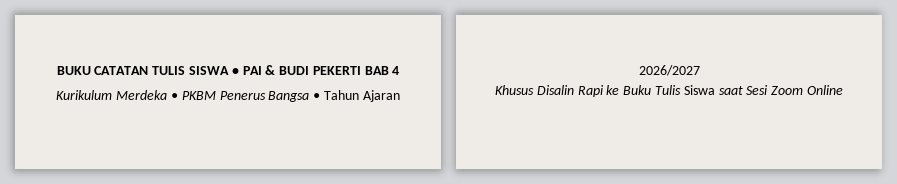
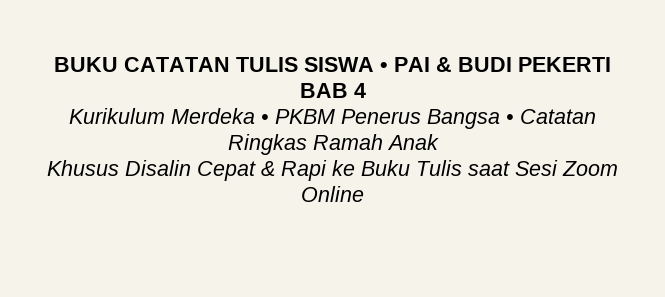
[323,90,400,102] [638,65,700,76] Tahun Ajaran 2026/2027 -> [520,109,596,124] [227,134,439,155] Catatan Ringkas Ramah Anak
(574, 90) none -> [197,161,275,181] Cepat &
[683,85,715,95] Siswa -> (462, 168) none

